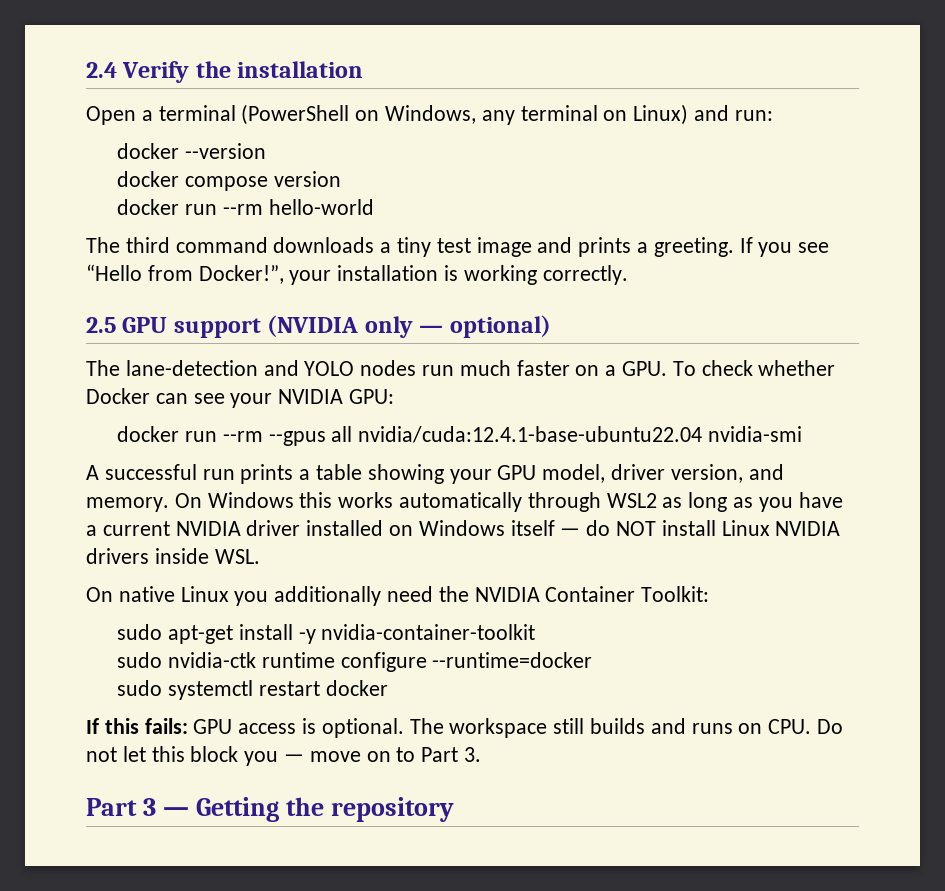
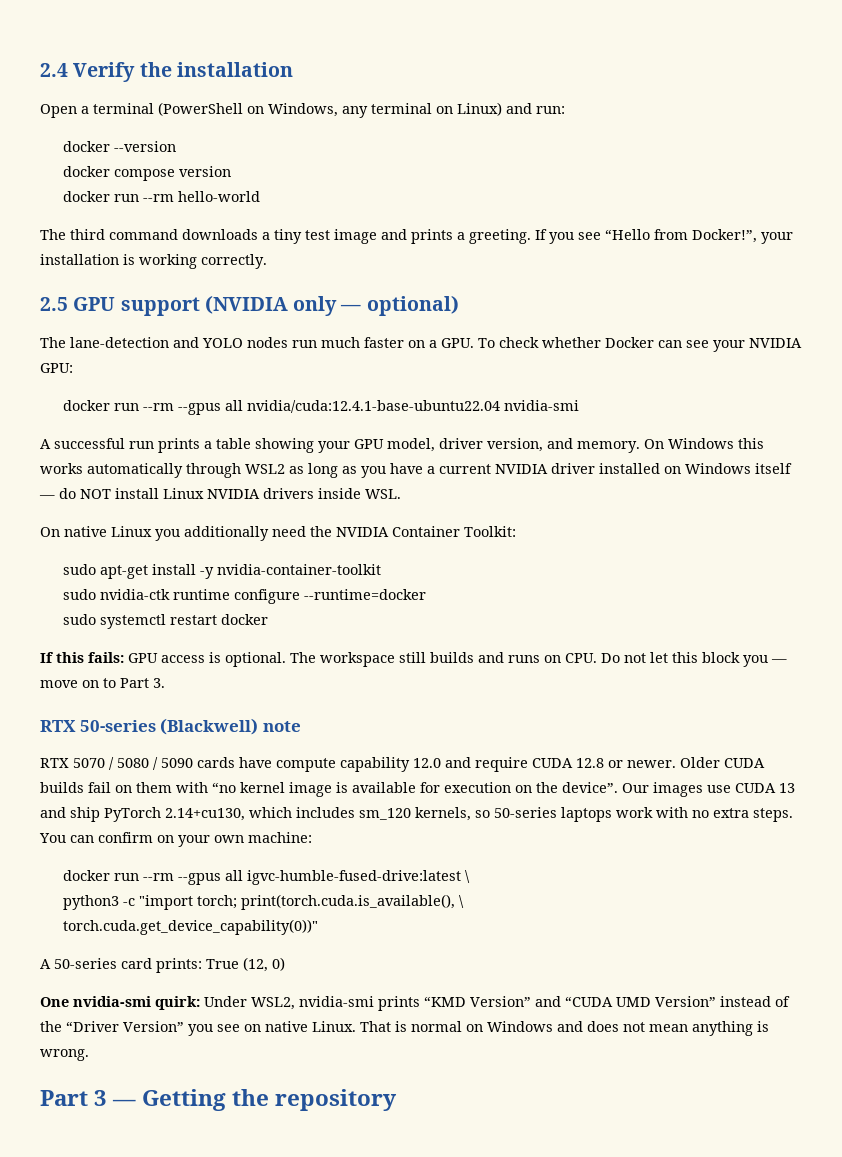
(482, 754) none -> [40,718,301,735] [40,757,765,772] [40,782,795,797] [40,807,793,822] [39,832,312,847] [62,870,470,885] [62,894,464,910] [62,919,318,935] [40,957,285,973] [40,996,790,1011] [40,1021,769,1036] [40,1049,89,1061] // RTX 50-series (Blackwell) note // RTX 5070 / 5080 / 5090 cards have compute capability 12.0 and require CUDA 12.8 or newer. Older CUDA builds fail on them with “no kernel image is available for execution on the device”. Our images use CUDA 13 and ship PyTorch 2.14+cu130, which includes sm_120 kernels, so 50-series laptops work with no extra steps. You can confirm on your own machine: // docker run --rm --gpus all igvc-humble-fused-drive:latest \ // python3 -c "import torch; print(torch.cuda.is_available(), \ // torch.cuda.get_device_capability(0))" // A 50-series card prints: True (12, 0) // One nvidia-smi quirk: Under WSL2, nvidia-smi prints “KMD Version” and “CUDA UMD Version” instead of the “Driver Version” you see on native Linux. That is normal on Windows and does not mean anything is wrong.

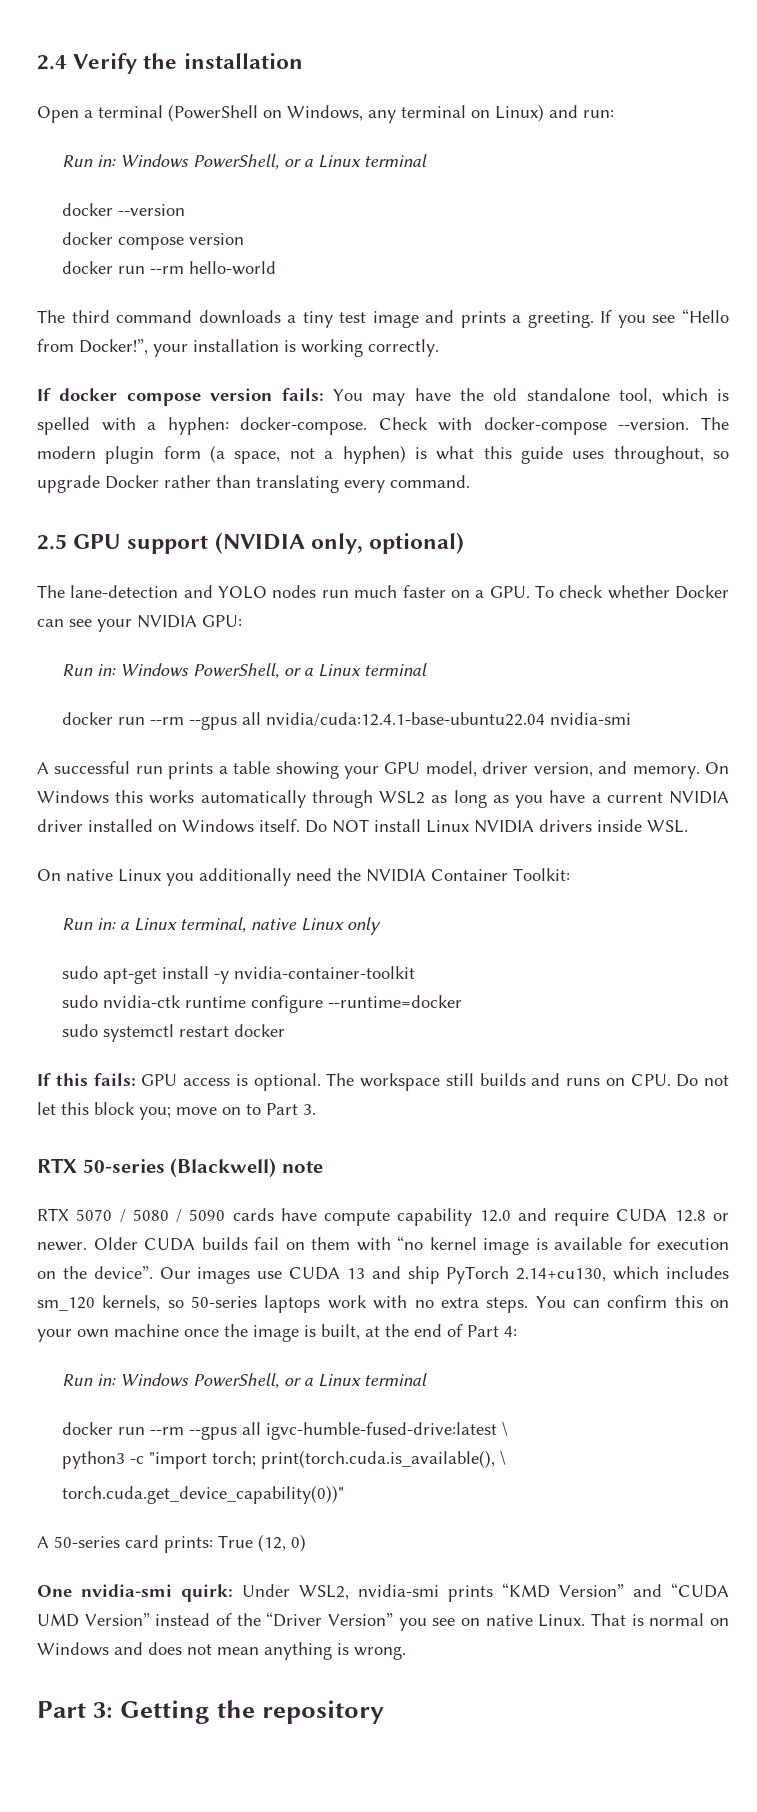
(565, 110) none -> [61,154,427,170] // Run in: Windows PowerShell, or a Linux terminal
(267, 261) none -> [37,388,729,406] [37,417,729,435] [37,445,729,464] [37,475,470,493] // If docker compose version fails: You may have the old standalone tool, which is spelled with a hyphen: docker-compose. Check with docker-compose --version. The modern plugin form (a space, not a hyphen) is what this guide uses throughout, so upgrade Docker rather than translating every command.
[293,296,362,316] only — -> [310,533,363,554] only,
(73, 368) none -> [61,663,427,679] // Run in: Windows PowerShell, or a Linux terminal
[755,463,792,474] [39,488,76,499] itself — do -> [259,819,327,833] itself. Do
(516, 531) none -> [61,917,381,935] // Run in: a Linux terminal, native Linux only
[743,655,787,667] you — -> [139,1107,171,1120] you;
(153, 837) none -> [674,1295,703,1308] this
[248,832,312,843] machine: -> [114,1324,517,1342] [61,1373,427,1389] machine once the image is built, at the end of Part 4: // Run in: Windows PowerShell, or a Linux terminal
[94,1090,137,1106] 3 — -> [93,1702,114,1718] 3:

